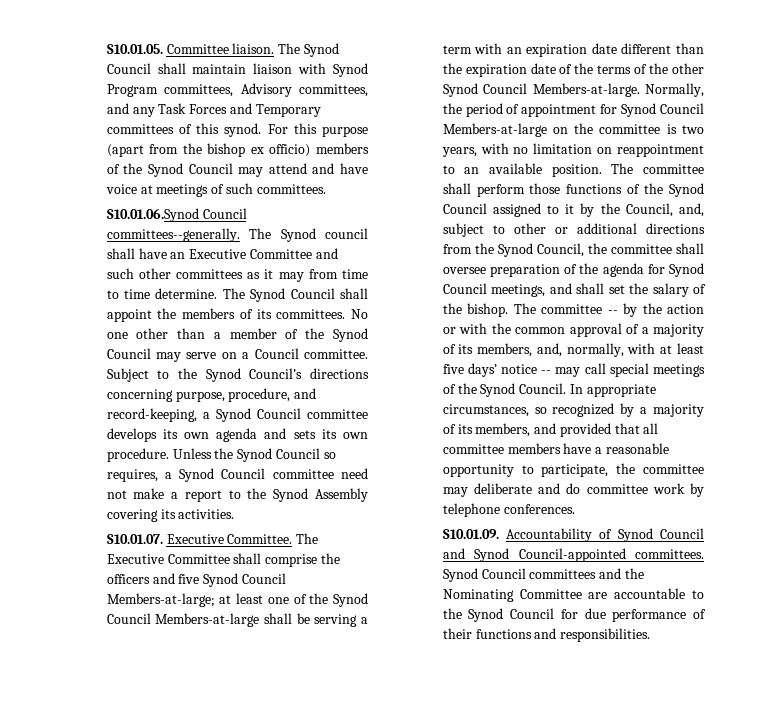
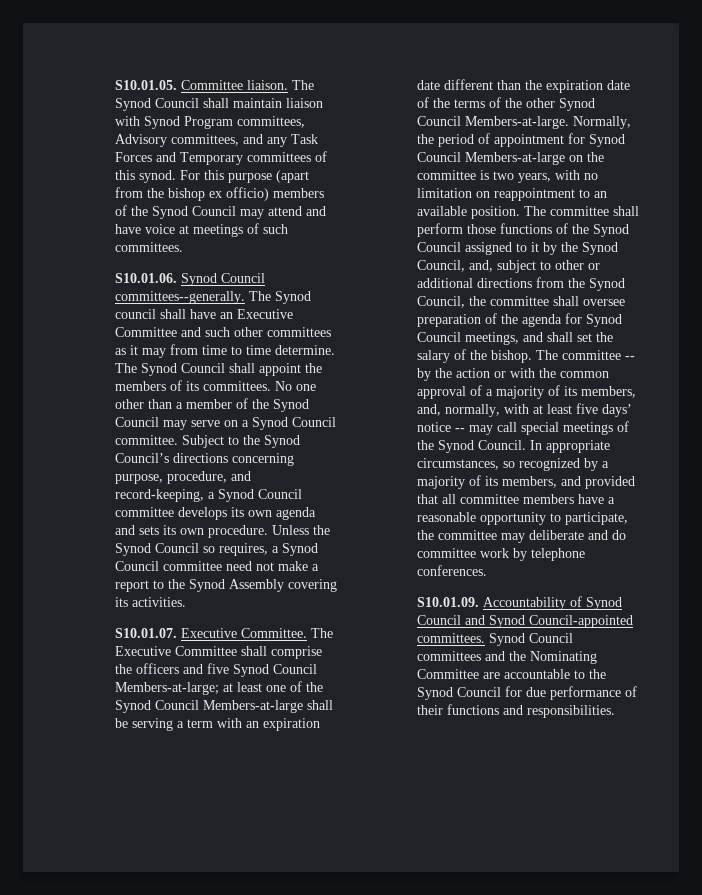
[106,208,199,222] S10.01.06.Synod -> [115,273,218,286] S10.01.06. Synod
(250, 355) none -> [252,417,289,430] Synod
(620, 208) none -> [582,242,619,255] Synod

